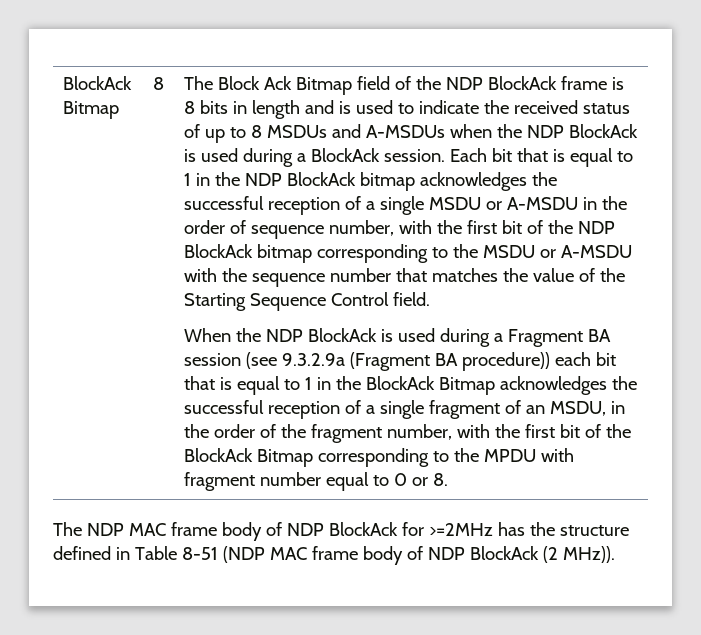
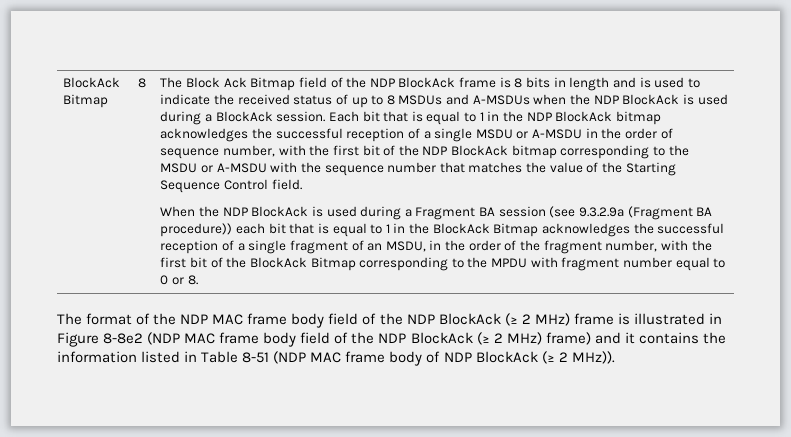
(82, 529) none -> [86,313,177,325] format of the
[265,522,629,536] [53,546,111,560] of NDP BlockAck for >=2MHz has the structure defined -> [328,313,722,326] [57,332,726,347] [57,351,181,363] field of the NDP BlockAck (≥ 2 MHz) frame is illustrated in Figure 8-8e2 (NDP MAC frame body field of the NDP BlockAck (≥ 2 MHz) frame) and it contains the information listed
[542,546,558,563] (2 -> [541,351,568,364] (≥ 2

